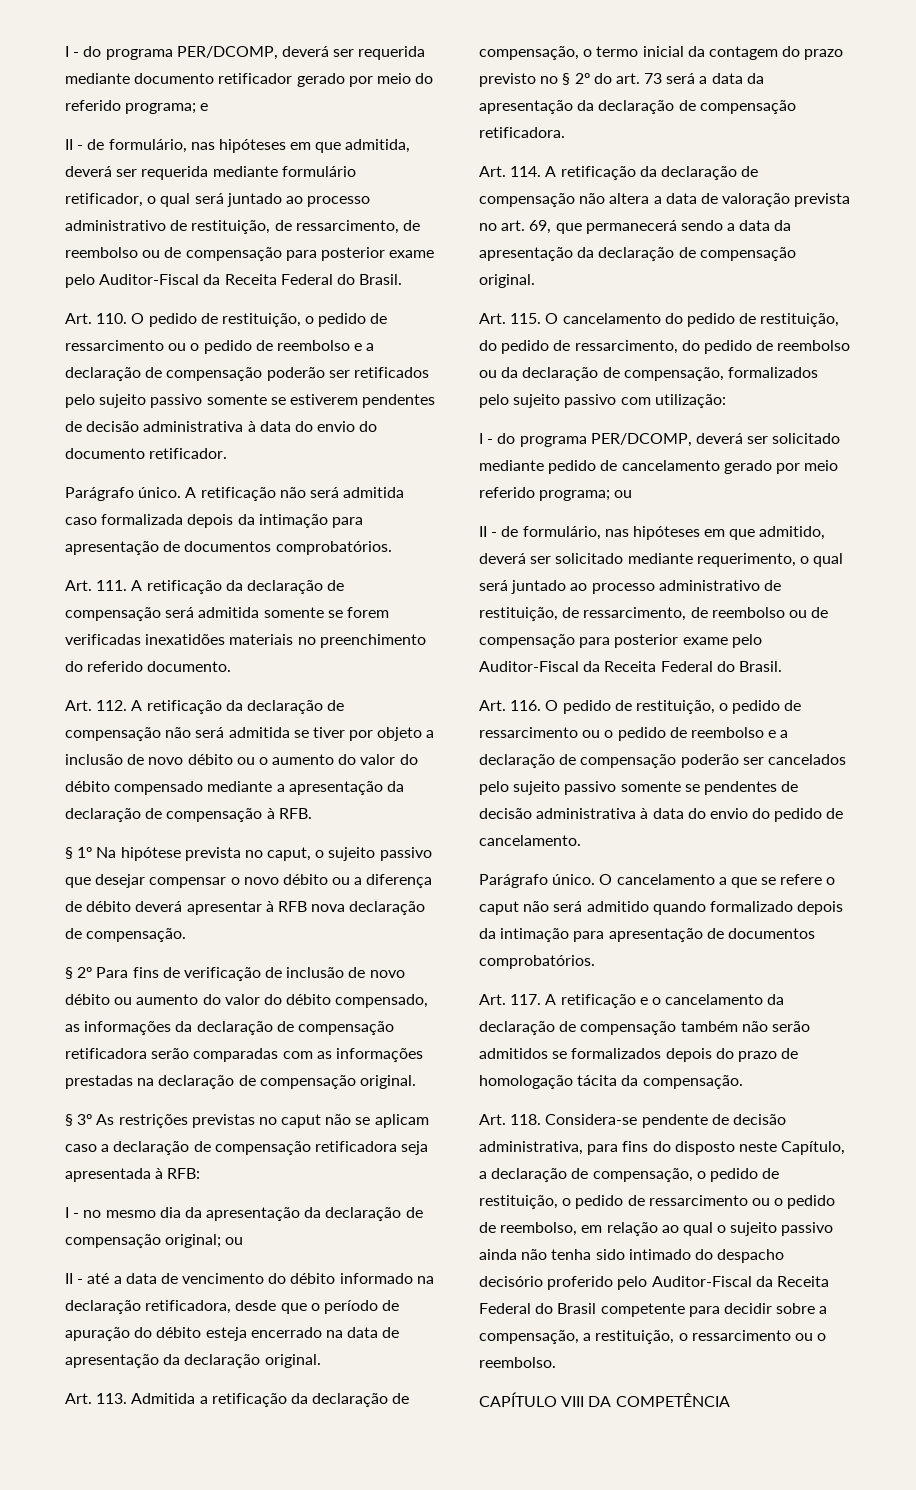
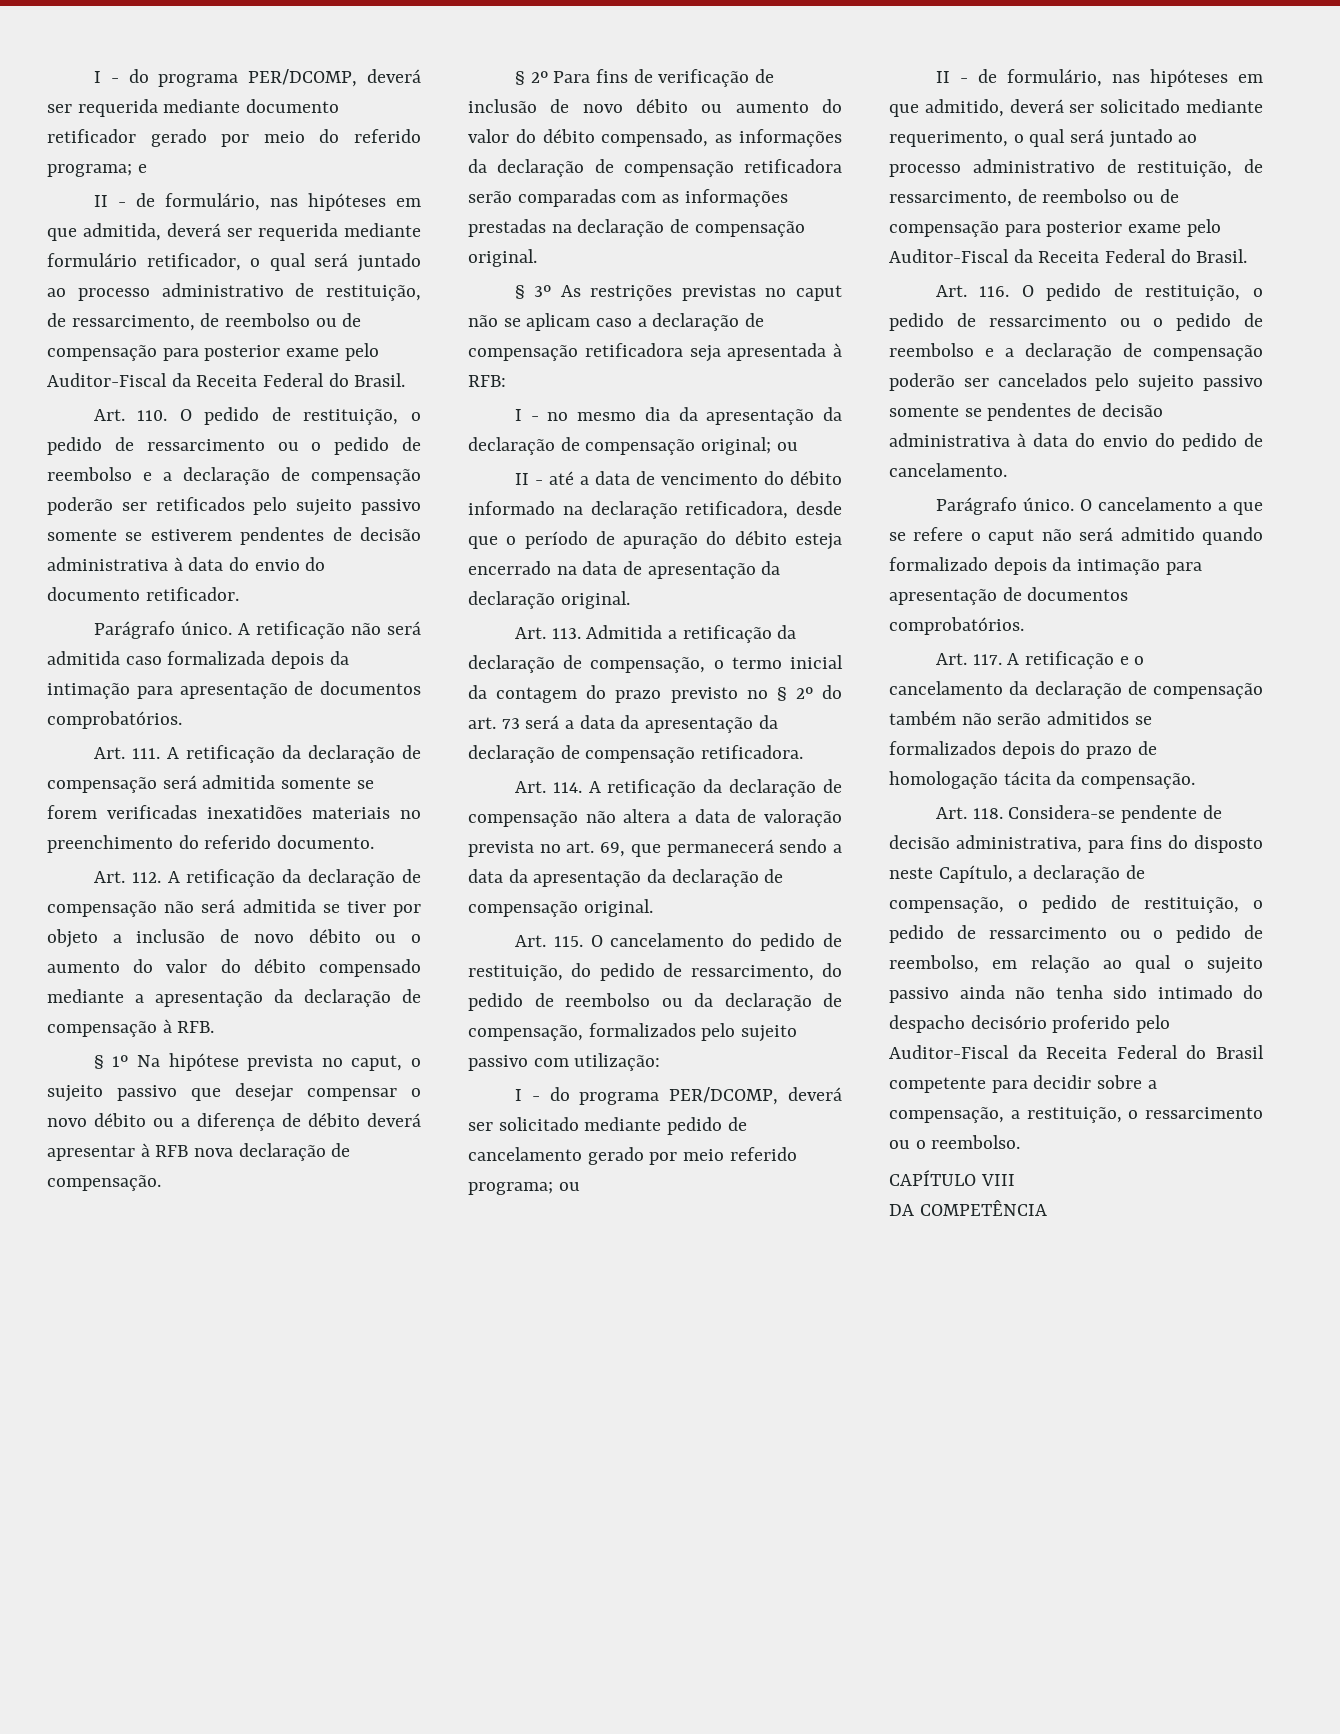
(585, 1401) none -> (1015, 1180) //

